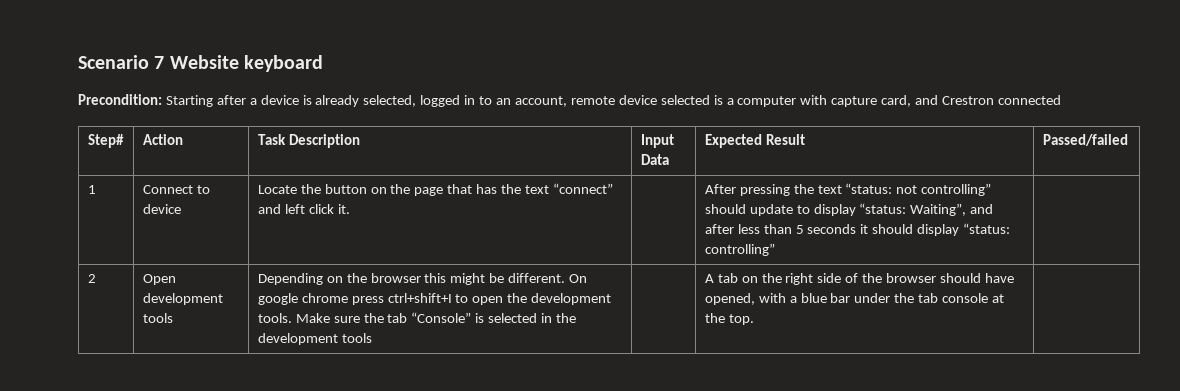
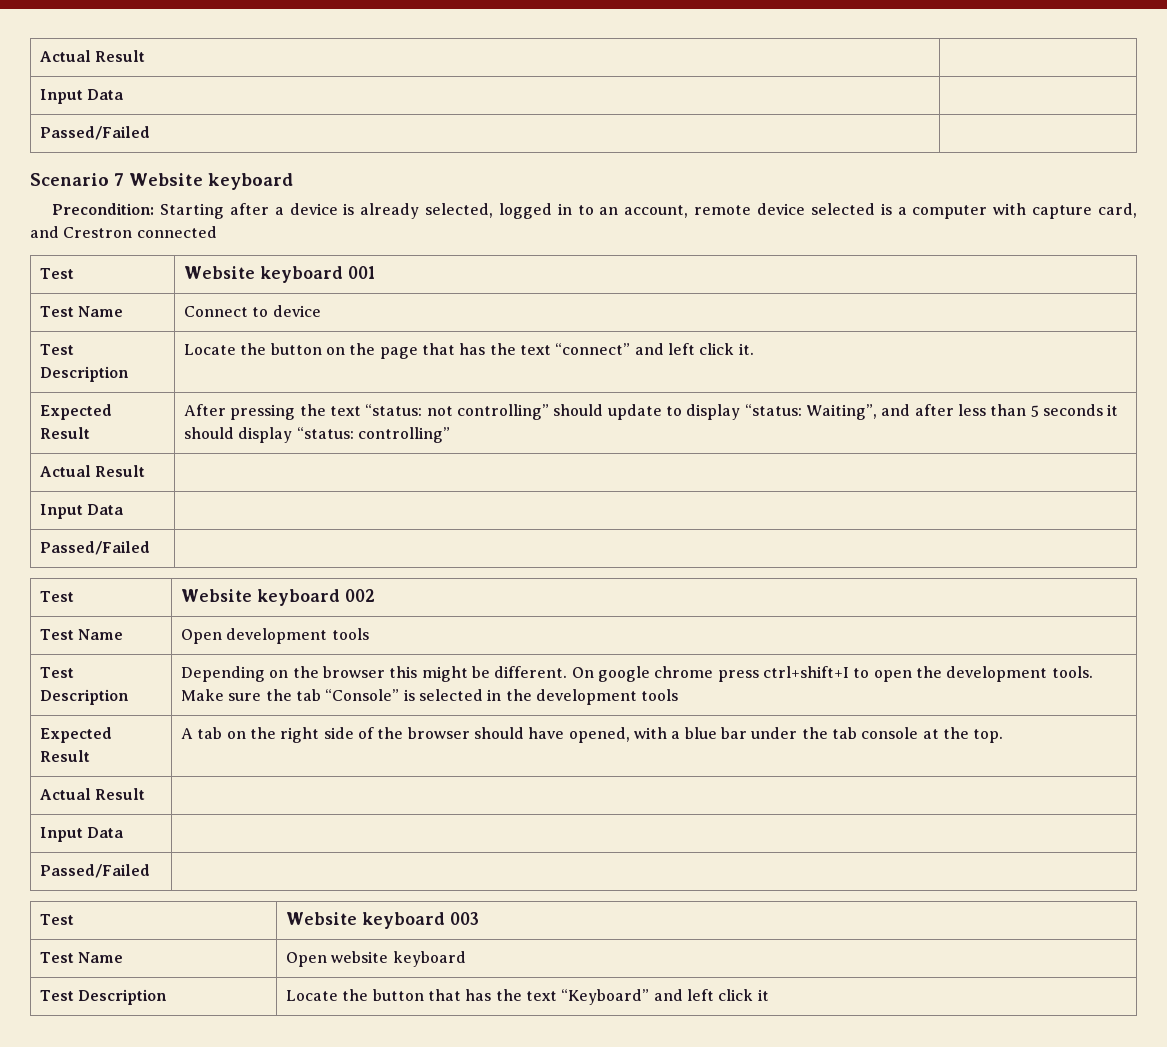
(78, 62) none -> [40,50,146,62] [40,89,125,104] [40,126,151,140] Actual Result | // Input Data | // Passed/Failed | //
[87,134,124,148] [142,134,183,145] [257,134,360,148] [640,134,674,148] [640,154,669,165] [704,134,805,148] [1042,134,1128,146] [87,185,96,194] Step# | Action | Task Description | Input Data | Expected Result | Passed/failed // 1 -> [40,268,75,279] [184,266,375,283] [40,306,124,317] Test | Website keyboard 001 // Test Name
(181, 209) none -> [40,344,75,355] [40,366,130,382] // Test Description
(350, 209) | -> [40,404,113,420] [40,427,91,439] // Expected Result
[87,274,96,283] | // 2 -> [40,465,146,477] [40,504,125,519] [40,541,151,555] [40,591,75,602] [181,589,375,606] [40,629,124,640] // Actual Result | // Input Data | // Passed/Failed | // Test | Website keyboard 002 // Test Name
(173, 318) none -> [40,667,75,678] [40,689,130,705] // Test Description
(372, 338) | -> [40,727,113,743] [40,750,91,762] // Expected Result
(754, 319) | -> [40,788,146,800] [40,827,125,842] [40,864,151,878] [40,914,75,925] [286,912,479,929] [40,952,124,963] [286,951,466,967] [40,989,168,1005] [286,989,769,1005] // Actual Result | // Input Data | // Passed/Failed | // Test | Website keyboard 003 // Test Name | Open website keyboard // Test Description | Locate the button that has the text “Keyboard” and left click it

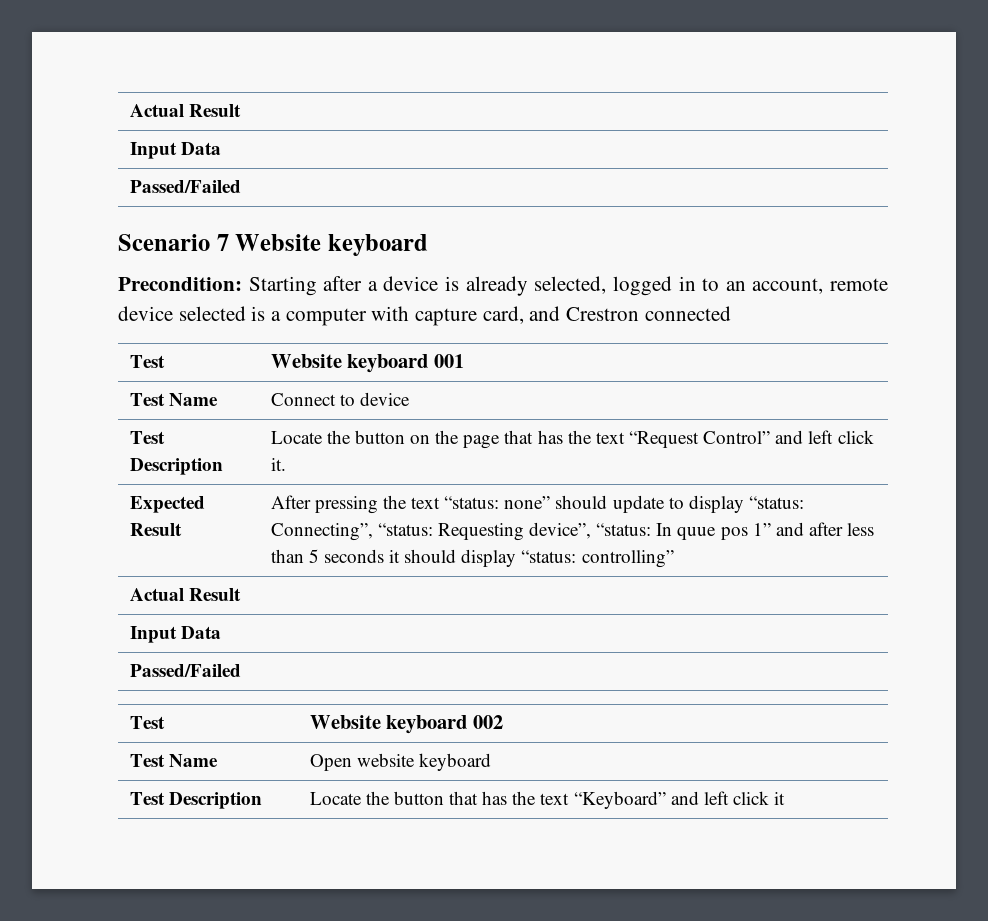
[555,343,631,355] “connect” -> [628,431,771,448] “Request Control”
[426,404,550,420] not controlling” -> [504,496,551,509] none”
[805,404,877,420] Waiting”, -> [270,522,771,541] Connecting”, “status: Requesting device”, “status: In quue pos 1”
[40,629,124,640] [181,628,369,644] [40,667,75,678] [40,689,130,705] [181,666,1093,682] [181,689,679,705] [40,727,113,743] [40,750,91,762] [181,727,1004,743] [40,788,146,800] [40,827,125,842] [40,864,151,878] [40,914,75,925] [286,912,479,929] // Test Name | Open development tools // Test Description | Depending on the browser this might be different. On google chrome press ctrl+shift+I to open the development tools. Make sure the tab “Console” is selected in the development tools // Expected Result | A tab on the right side of the browser should have opened, with a blue bar under the tab console at the top. // Actual Result | // Input Data | // Passed/Failed | // Test | Website keyboard 003 -> (503, 722) none

